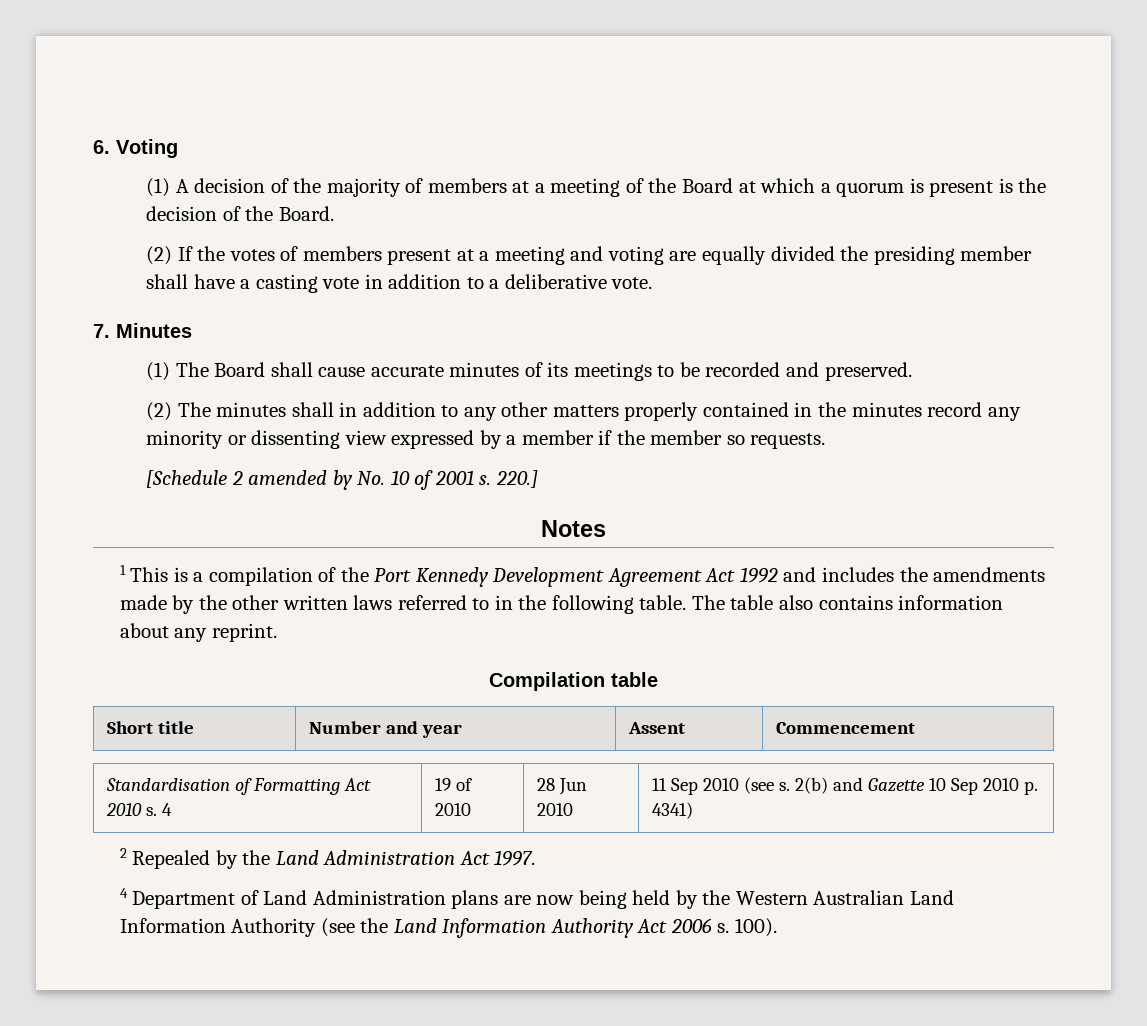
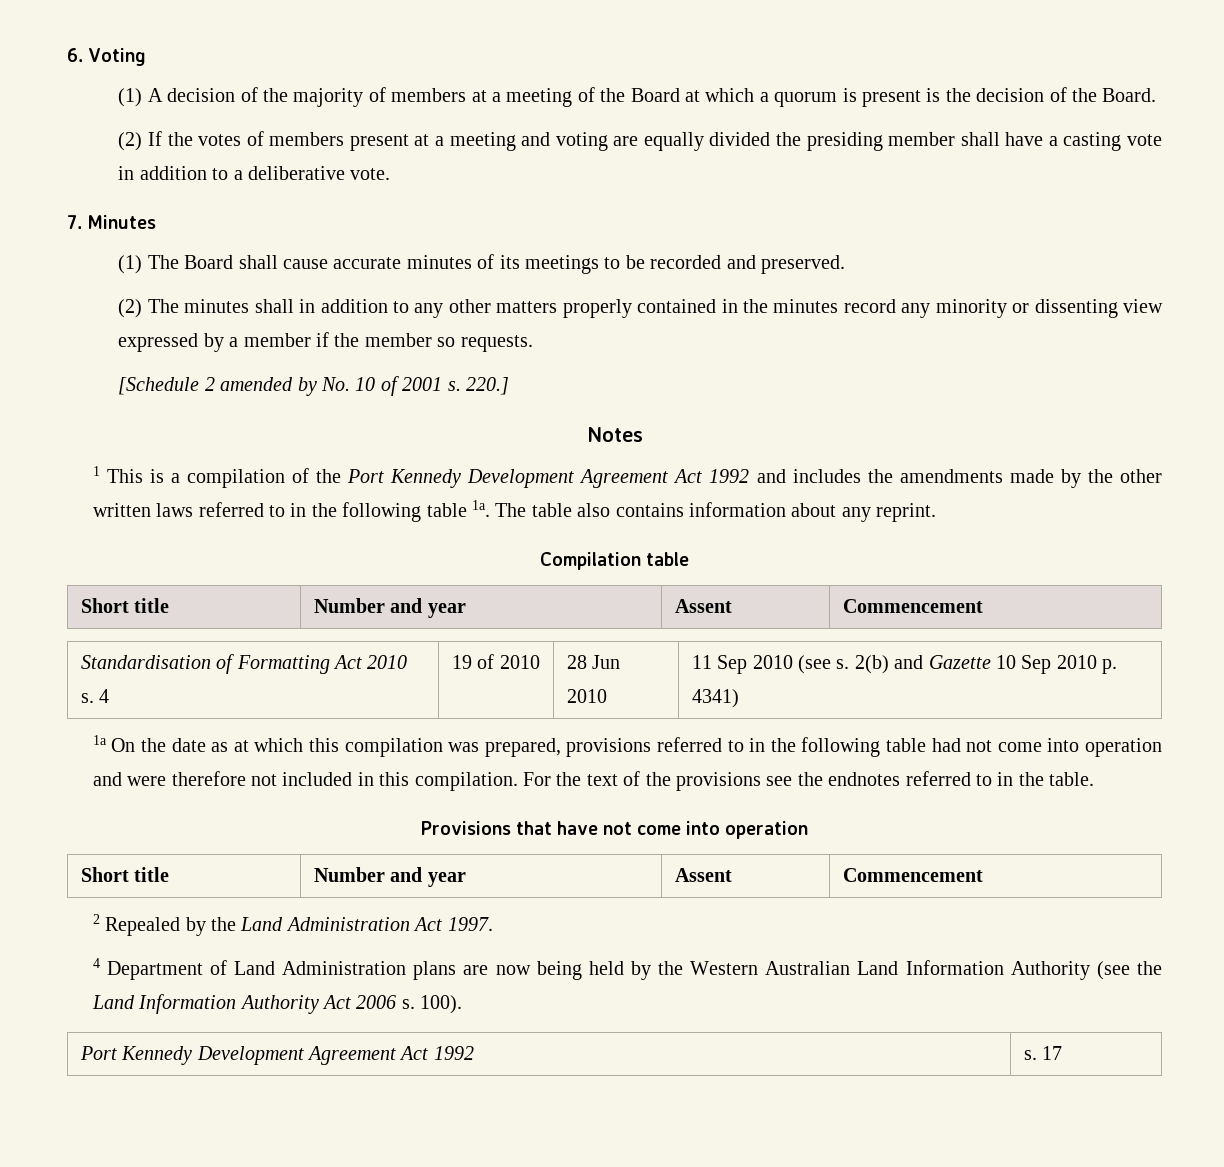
[639,595,687,610] table. -> [426,500,490,517] table 1a.
(693, 810) none -> [92,735,1162,757] [92,771,1095,791] [420,821,809,839] [80,867,170,882] [313,867,466,887] [674,868,732,882] [842,868,983,882] // 1a On the date as at which this compilation was prepared, provisions referred to in the following table had not come into operation and were therefore not included in this compilation. For the text of the provisions see the endnotes referred to in the table. // Provisions that have not come into operation // Short title | Number and year | Assent | Commencement
(777, 927) none -> [79,1046,474,1065] [1023,1046,1063,1060] // Port Kennedy Development Agreement Act 1992 | s. 17

